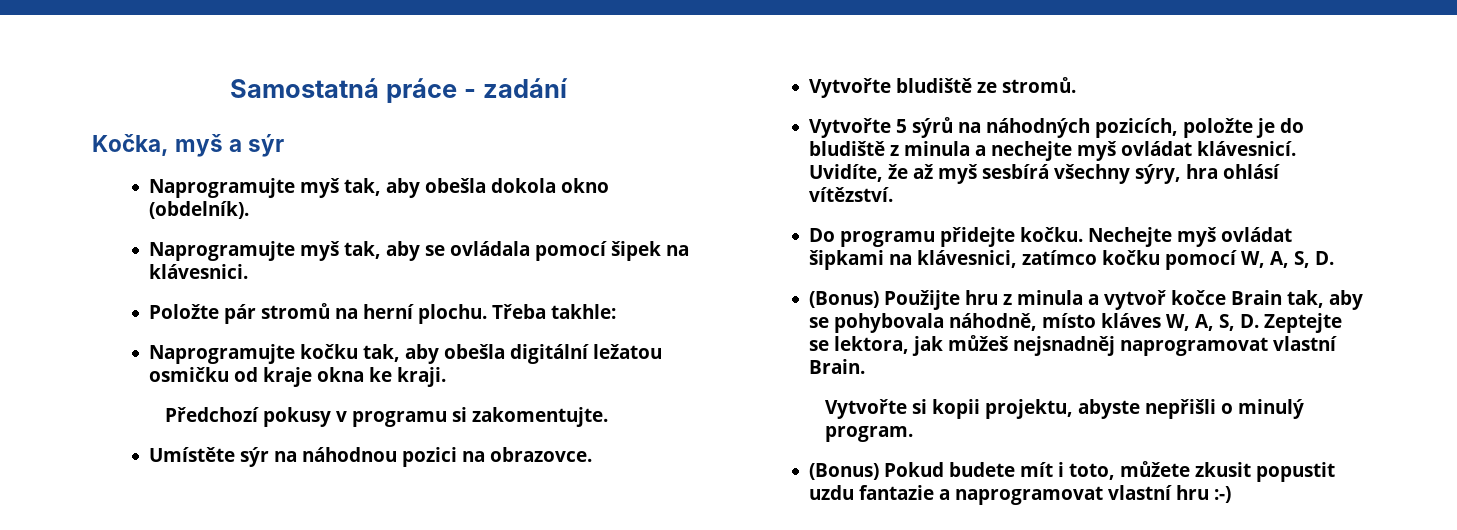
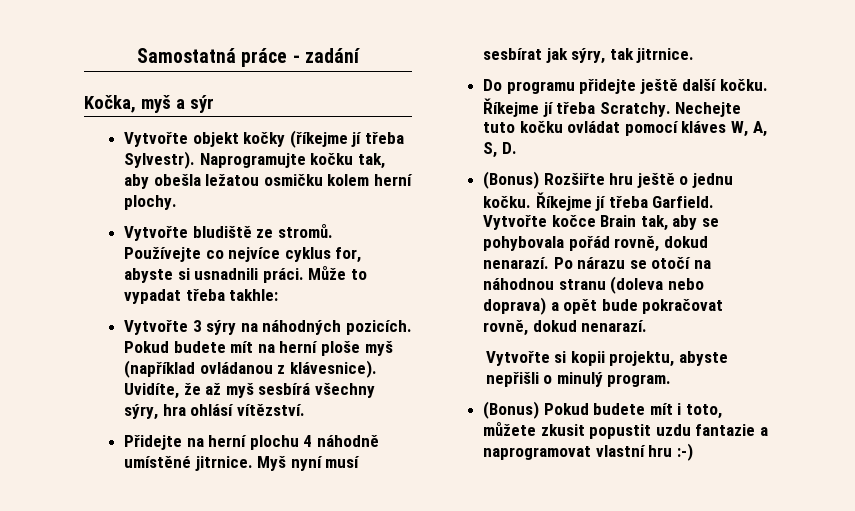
[148,178,609,198] [148,201,249,219] [148,241,689,261] [148,264,248,279] [148,303,616,324] Naprogramujte myš tak, aby obešla dokola okno (obdelník). // Naprogramujte myš tak, aby se ovládala pomocí šipek na klávesnici. // Položte pár stromů na herní plochu. Třeba takhle: // -> [124,130,404,148] [124,151,196,169] Vytvořte objekt kočky (říkejme jí třeba Sylvestr).
[509,344,589,364] digitální -> (201, 179) none
[233,367,446,387] [164,407,608,427] [148,447,592,467] [808,77,1076,98] [808,117,1304,138] [808,141,1296,161] od kraje okna ke kraji. // Předchozí pokusy v programu si zakomentujte. // Umístěte sýr na náhodnou pozici na obrazovce. // Vytvořte bludiště ze stromů. // Vytvořte 5 sýrů na náhodných pozicích, položte je do bludiště z minula a nechejte myš ovládat klávesnicí. -> [327,174,413,186] [124,195,178,210] [124,224,333,241] [124,247,362,263] [124,266,367,283] [124,289,279,304] [124,320,412,335] [124,340,393,356] [124,360,377,378] kolem herní plochy. // Vytvořte bludiště ze stromů. Používejte co nejvíce cyklus for, abyste si usnadnili práci. Může to vypadat třeba takhle: // Vytvořte 3 sýry na náhodných pozicích. Pokud budete mít na herní ploše myš (například ovládanou z klávesnice).
[808,227,1292,247] [808,250,1237,270] Do programu přidejte kočku. Nechejte myš ovládat šipkami na klávesnici, zatímco kočku pomocí -> [124,435,379,450] [124,455,361,471] [483,48,695,64] [483,78,768,94] [483,98,742,117] [483,120,727,136] Přidejte na herní plochu 4 náhodně umístěné jitrnice. Myš nyní musí sesbírat jak sýry, tak jitrnice. // Do programu přidejte ještě další kočku. Říkejme jí třeba Scratchy. Nechejte tuto kočku ovládat pomocí kláves
[883,290,1166,310] Použijte hru z minula a vytvoř -> [543,172,733,188] [483,192,715,211] [483,215,548,230] Rozšiřte hru ještě o jednu kočku. Říkejme jí třeba Garfield. Vytvořte
[948,313,1342,333] [808,335,1337,356] [808,359,865,374] náhodně, místo kláves W, A, S, D. Zeptejte se lektora, jak můžeš nejsnadněj naprogramovat vlastní Brain. -> [568,236,708,252] [483,256,711,269] [483,276,704,294] [483,297,724,315] [483,320,648,336] pořád rovně, dokud nenarazí. Po nárazu se otočí na náhodnou stranu (doleva nebo doprava) a opět bude pokračovat rovně, dokud nenarazí.

